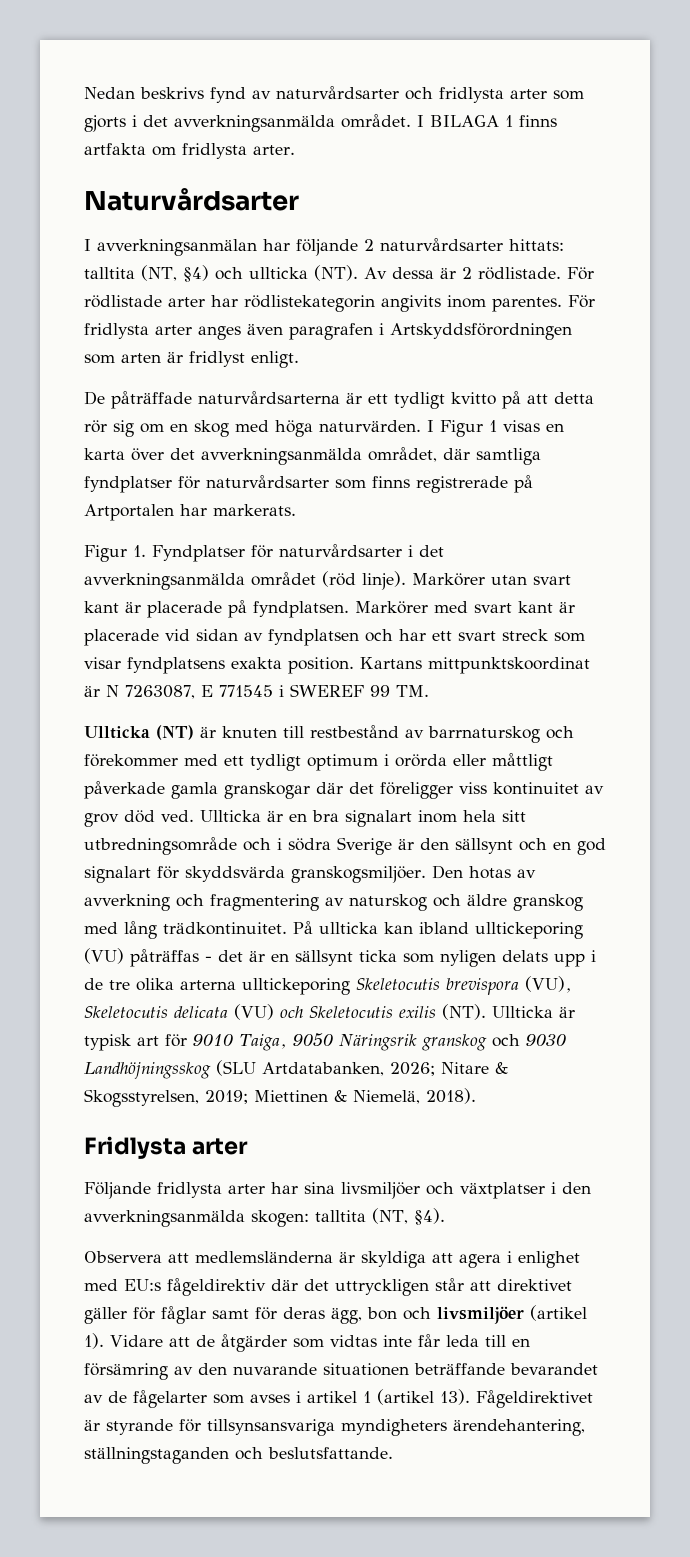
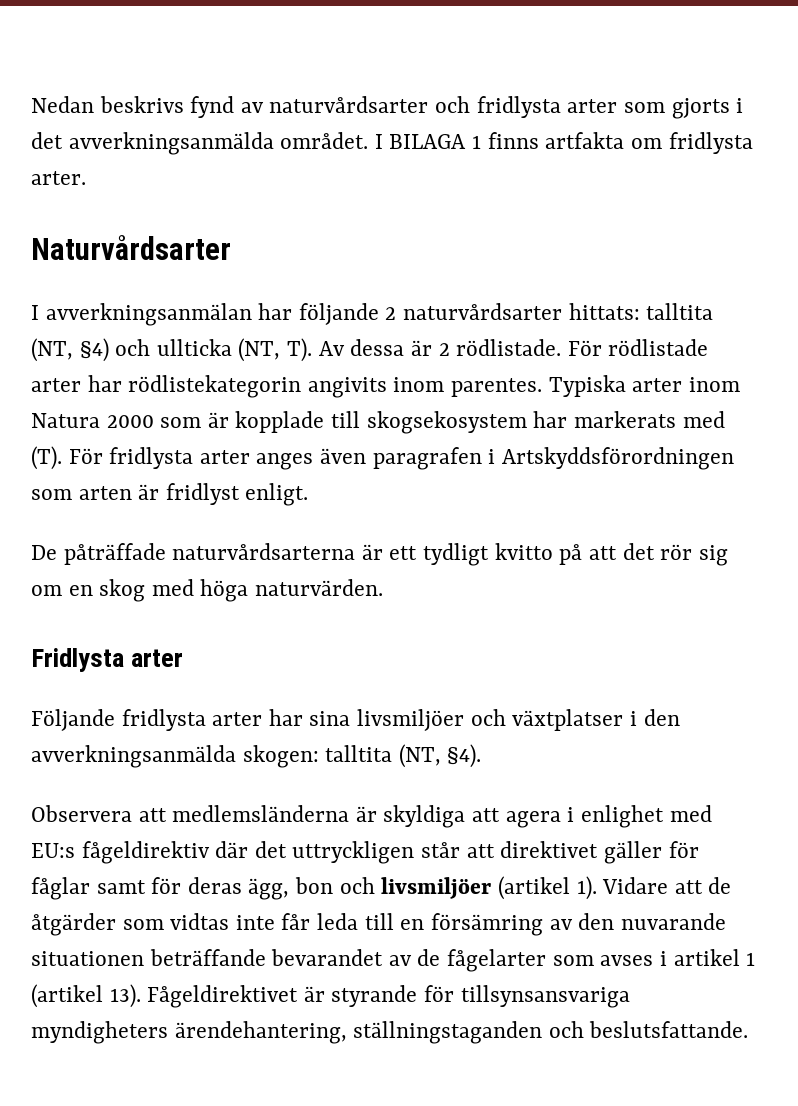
[313,265,358,281] (NT). -> [238,338,313,362] (NT, T).
(562, 304) none -> [548,375,740,397] [31,411,725,434] [31,446,62,470] Typiska arter inom Natura 2000 som är kopplade till skogsekosystem har markerats med (T).
[554,392,594,404] detta -> [622,543,655,560] det
[427,420,564,437] [84,447,541,465] [84,475,533,493] [84,504,296,521] [84,544,444,562] [84,571,571,590] [84,600,575,618] [84,629,585,646] [84,657,590,674] [84,684,429,699] [84,725,574,743] [84,753,553,771] [84,781,604,799] [84,810,526,827] [84,837,606,855] [84,865,536,883] [84,894,583,911] [84,921,583,939] [84,948,596,967] [84,976,572,995] [84,1004,575,1020] [84,1033,566,1051] [84,1060,508,1079] [84,1088,476,1107] I Figur 1 visas en karta över det avverkningsanmälda området, där samtliga fyndplatser för naturvårdsarter som finns registrerade på Artportalen har markerats. // Figur 1. Fyndplatser för naturvårdsarter i det avverkningsanmälda området (röd linje). Markörer utan svart kant är placerade på fyndplatsen. Markörer med svart kant är placerade vid sidan av fyndplatsen och har ett svart streck som visar fyndplatsens exakta position. Kartans mittpunktskoordinat är N 7263087, E 771545 i SWEREF 99 TM. // Ullticka (NT) är knuten till restbestånd av barrnaturskog och förekommer med ett tydligt optimum i orörda eller måttligt påverkade gamla granskogar där det föreligger viss kontinuitet av grov död ved. Ullticka är en bra signalart inom hela sitt utbredningsområde och i södra Sverige är den sällsynt och en god signalart för skyddsvärda granskogsmiljöer. Den hotas av avverkning och fragmentering av naturskog och äldre granskog med lång trädkontinuitet. På ullticka kan ibland ulltickeporing (VU) påträffas - det är en sällsynt ticka som nyligen delats upp i de tre olika arterna ulltickeporing Skeletocutis brevispora (VU), Skeletocutis delicata (VU) och Skeletocutis exilis (NT). Ullticka är typisk art för 9010 Taiga, 9050 Näringsrik granskog och 9030 Landhöjningsskog (SLU Artdatabanken, 2026; Nitare & Skogsstyrelsen, 2019; Miettinen & Niemelä, 2018). -> (384, 587) none

